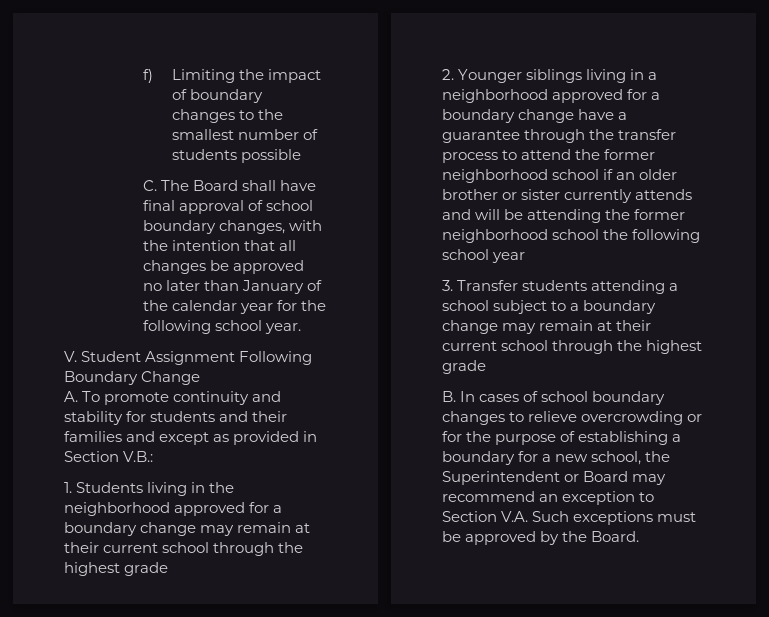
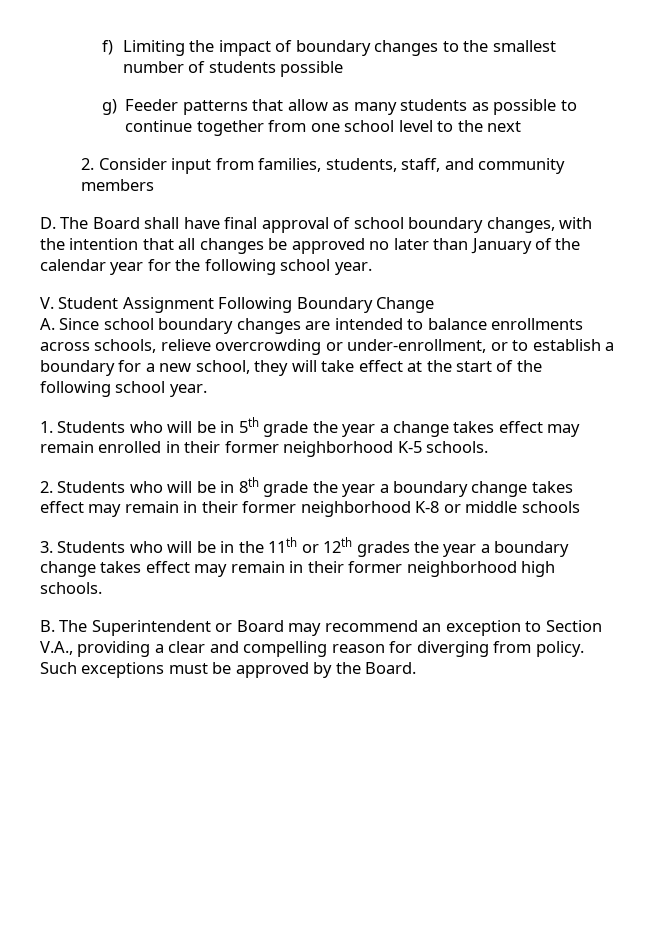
[142,180,157,191] C. -> [102,99,577,115] [125,120,522,136] [81,158,566,174] [81,179,155,191] [40,217,56,229] g) Feeder patterns that allow as many students as possible to continue together from one school level to the next // 2. Consider input from families, students, staff, and community members // D.
[82,391,282,405] [64,411,288,425] [64,431,318,445] [64,451,154,462] [64,482,235,496] [64,502,283,516] [64,522,311,536] [64,542,304,556] [64,562,169,576] [442,69,658,83] [442,89,661,103] [442,109,628,123] [442,129,677,143] [442,149,656,163] [442,169,678,183] [442,189,693,203] [442,209,686,223] [442,229,701,243] [442,249,526,263] [442,280,679,294] [442,300,657,314] [442,320,652,334] [442,340,703,354] [442,360,486,374] [442,391,666,405] [442,411,703,425] [442,431,669,445] To promote continuity and stability for students and their families and except as provided in Section V.B.: // 1. Students living in the neighborhood approved for a boundary change may remain at their current school through the highest grade // 2. Younger siblings living in a neighborhood approved for a boundary change have a guarantee through the transfer process to attend the former neighborhood school if an older brother or sister currently attends and will be attending the former neighborhood school the following school year // 3. Transfer students attending a school subject to a boundary change may remain at their current school through the highest grade // B. In cases of school boundary changes to relieve overcrowding or for the purpose of establishing -> [59,318,584,334] [40,339,601,355] Since school boundary changes are intended to balance enrollments across schools, relieve overcrowding or under-enrollment, or to establish
[645,451,671,462] the -> [254,360,542,376] [40,381,207,397] [40,417,581,437] [40,441,489,457] [40,477,573,497] [40,501,580,517] [40,537,570,557] [40,561,556,577] [40,582,102,594] [40,620,88,632] they will take effect at the start of the following school year. // 1. Students who will be in 5th grade the year a change takes effect may remain enrolled in their former neighborhood K-5 schools. // 2. Students who will be in 8th grade the year a boundary change takes effect may remain in their former neighborhood K-8 or middle schools // 3. Students who will be in the 11th or 12th grades the year a boundary change takes effect may remain in their former neighborhood high schools. // B. The
[501,511,529,522] V.A. -> [40,641,584,657] V.A., providing a clear and compelling reason for diverging from policy.

